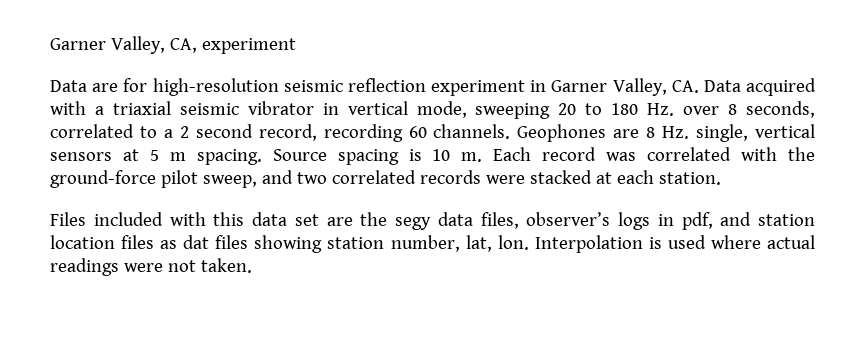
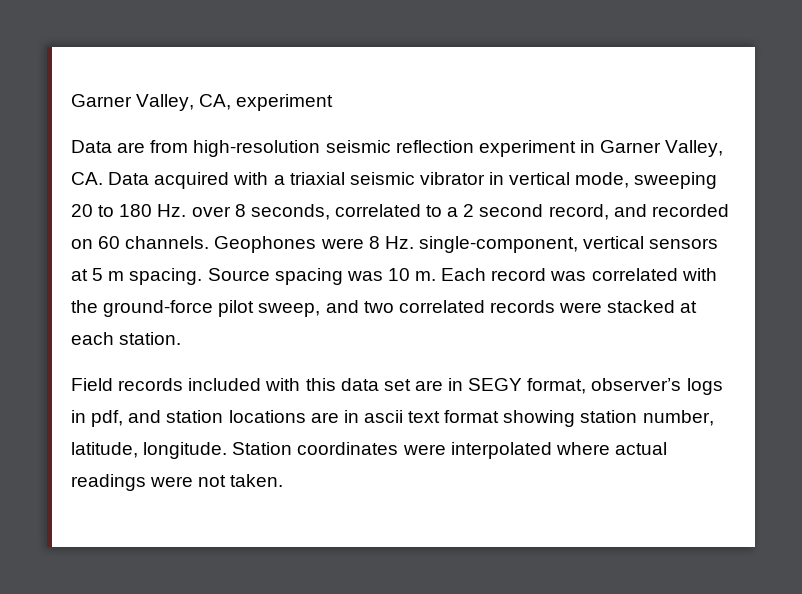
[123,78,148,92] for -> [150,140,189,153] from
[323,124,403,142] recording -> [613,204,729,217] [71,239,93,249] and recorded on
[613,129,640,138] are -> [320,238,364,249] were
[696,124,749,142] single, -> [418,236,578,253] single-component,
[408,149,422,161] is -> [346,271,383,281] was
[50,212,86,226] Files -> [71,378,184,391] Field records
[360,212,519,230] the segy data files, -> [448,378,587,394] in SEGY format,
[50,235,706,253] location files as dat files showing station number, lat, lon. Interpolation is used -> [228,410,714,427] [71,442,552,459] locations are in ascii text format showing station number, latitude, longitude. Station coordinates were interpolated

